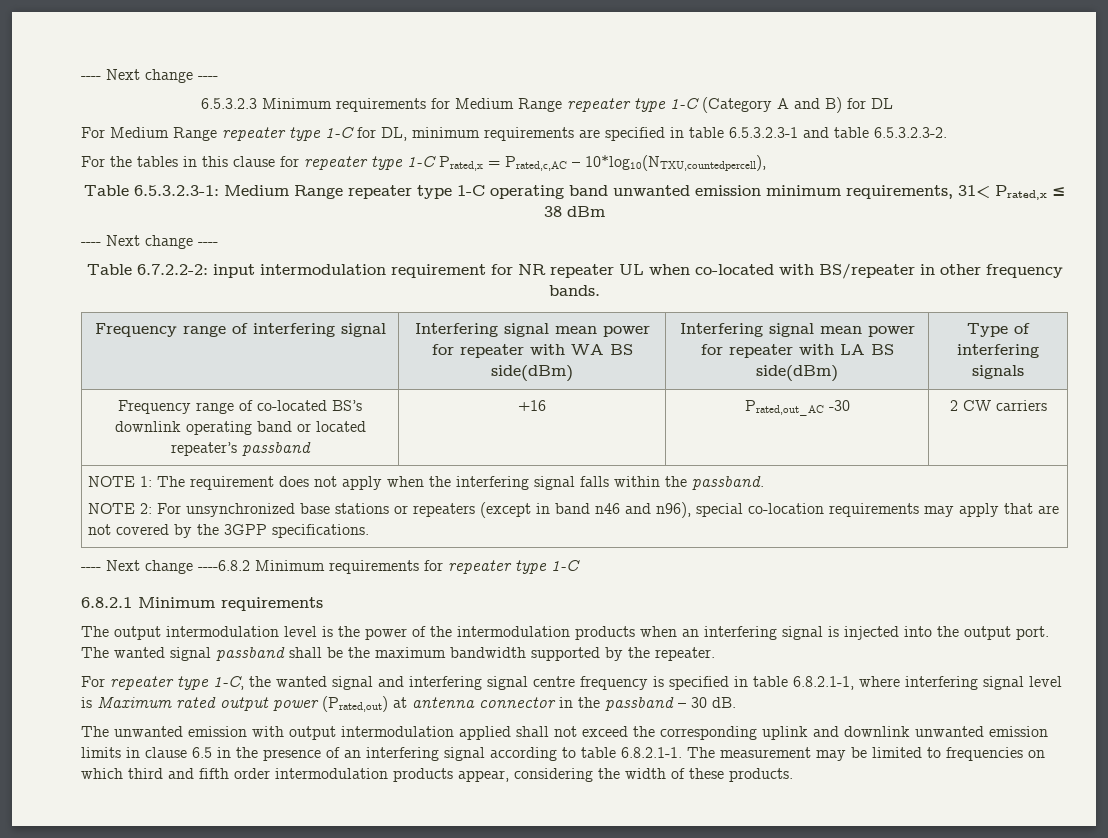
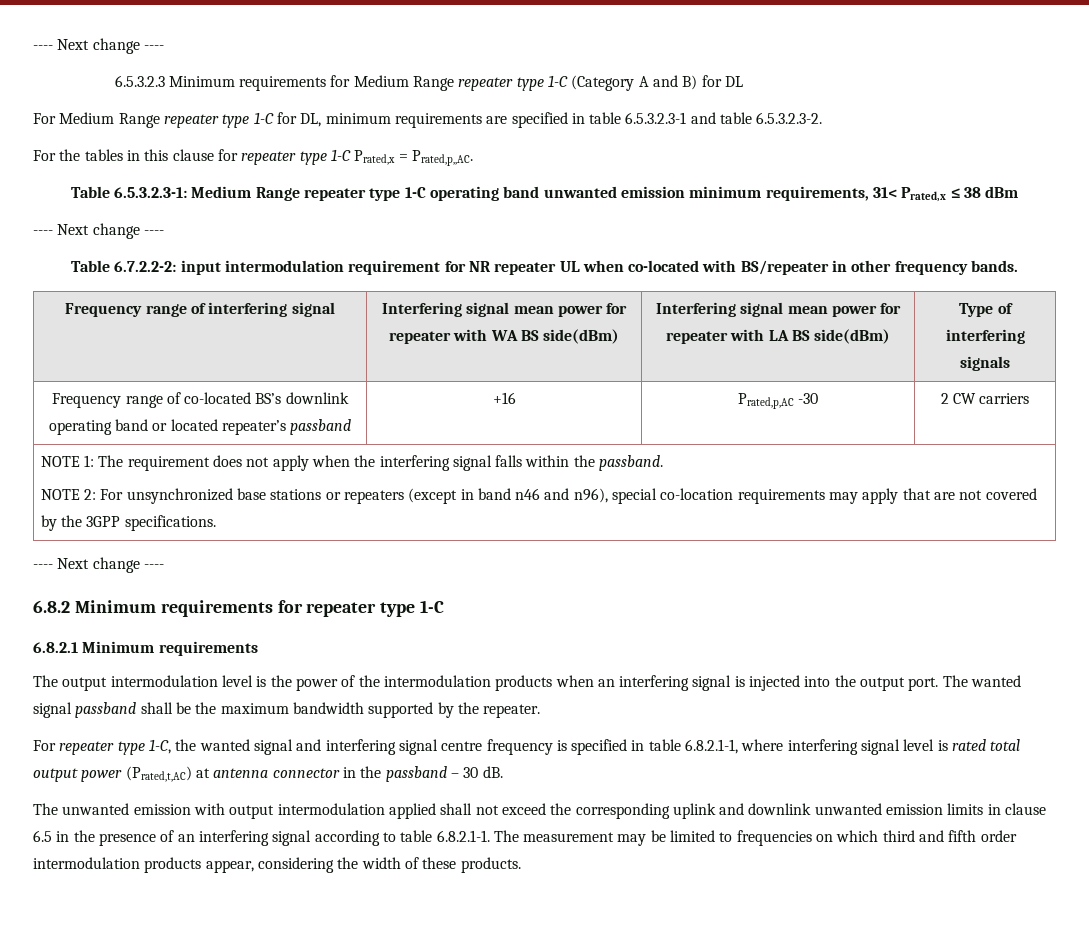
[505,155,766,171] Prated,c,AC – 10*log10(NTXU,countedpercell), -> [411,150,473,166] Prated,p,,AC.
[744,400,824,416] Prated,out_AC -> [737,393,794,409] Prated,p,AC
[198,560,250,571] ----6.8.2 -> [143,564,164,569] [33,600,70,613] ---- // 6.8.2
[97,696,216,709] Maximum rated -> [952,739,1021,751] rated total
[322,696,388,712] (Prated,out) -> [125,766,192,782] (Prated,t,AC)

